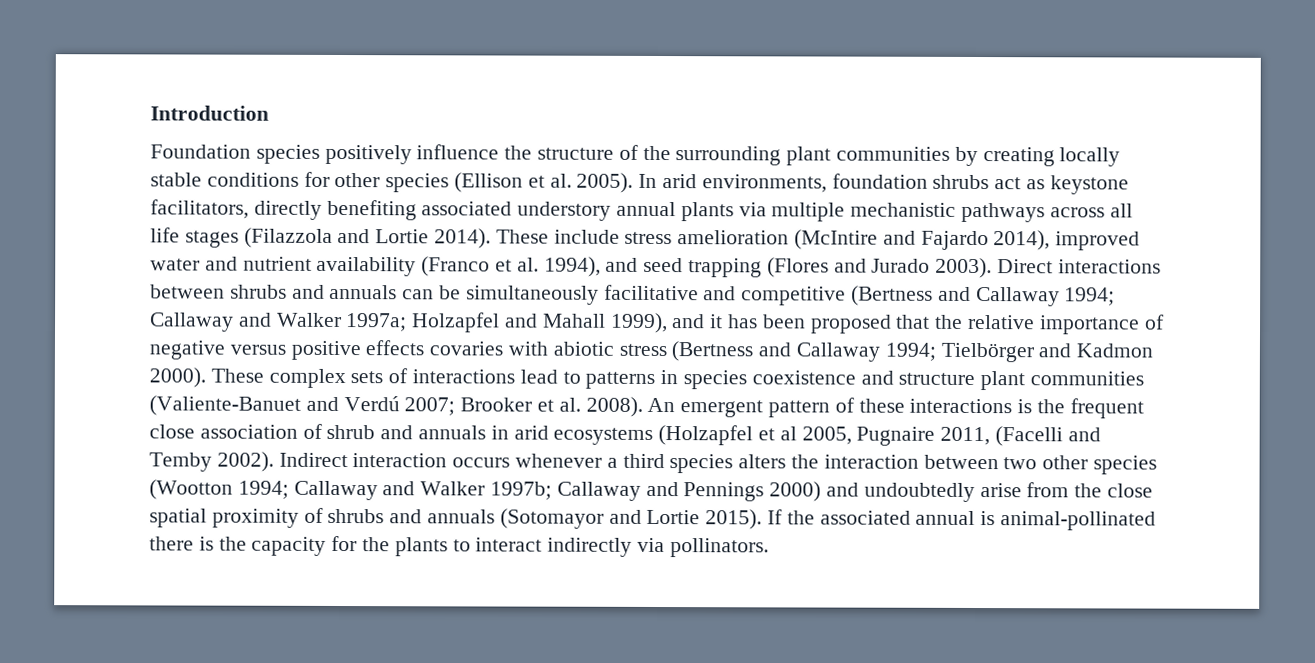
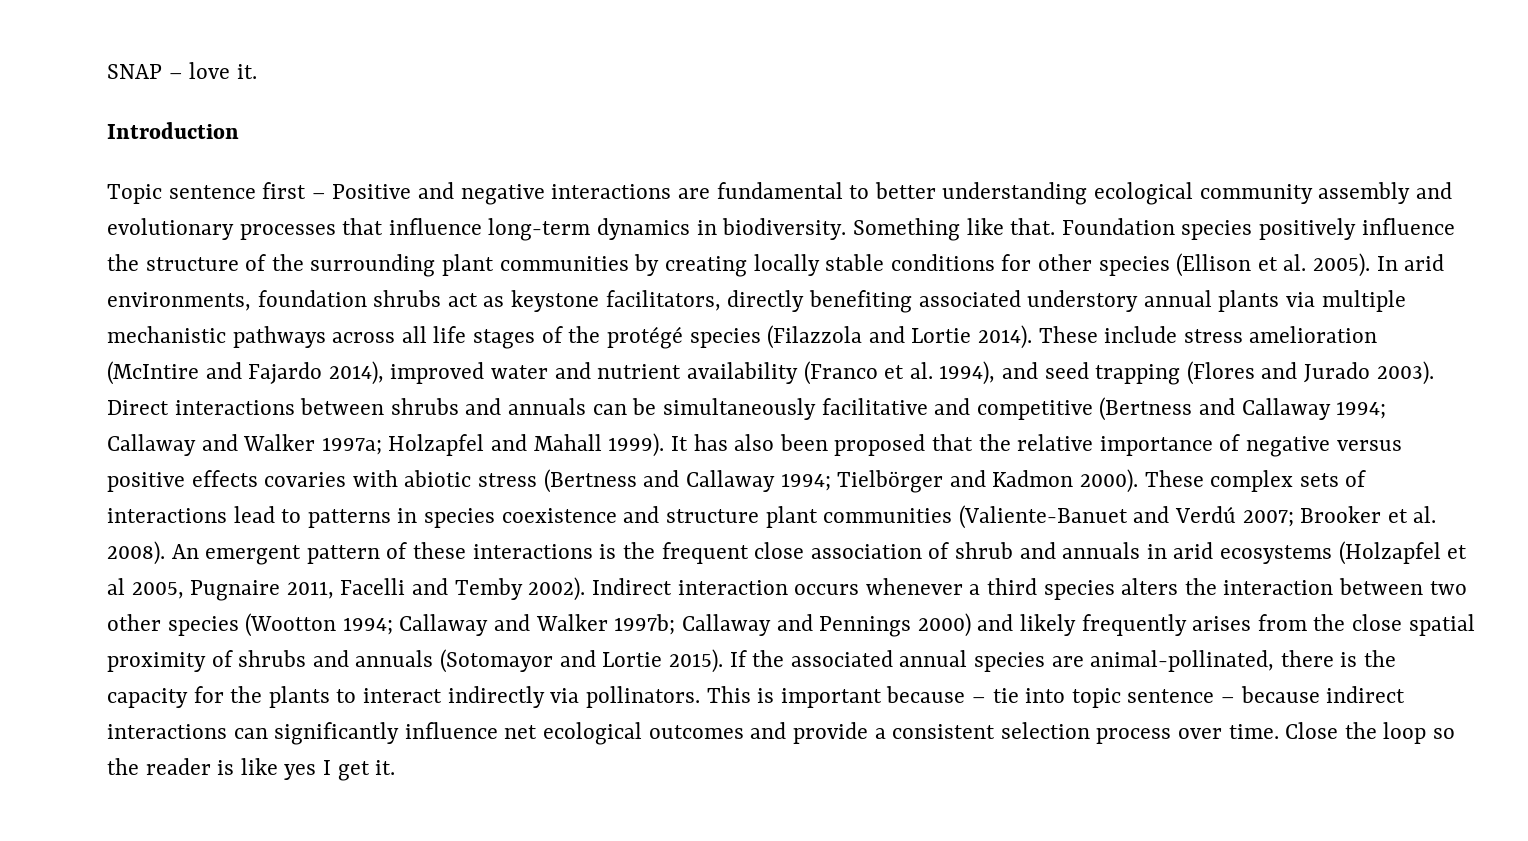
[150,105,269,121] Introduction // -> [107,62,257,79] [107,122,239,139] [107,182,1452,205] [107,218,1056,241] SNAP – love it. // Introduction // Topic sentence first – Positive and negative interactions are fundamental to better understanding ecological community assembly and evolutionary processes that influence long-term dynamics in biodiversity. Something like that.
(239, 239) none -> [541,326,761,349] of the protégé species
[609,312,759,334] 1999), and it has -> [608,433,775,457] 1999). It has also
[995,426,1064,447] (Facelli -> [340,578,406,595] Facelli
[863,482,1022,502] undoubtedly arise -> [1019,614,1252,636] likely frequently arises
[980,511,1157,531] is animal-pollinated -> [973,650,1275,672] species are animal-pollinated,
(769, 548) none -> [706,686,1406,708] [107,722,1456,745] [107,758,396,781] This is important because – tie into topic sentence – because indirect interactions can significantly influence net ecological outcomes and provide a consistent selection process over time. Close the loop so the reader is like yes I get it.

